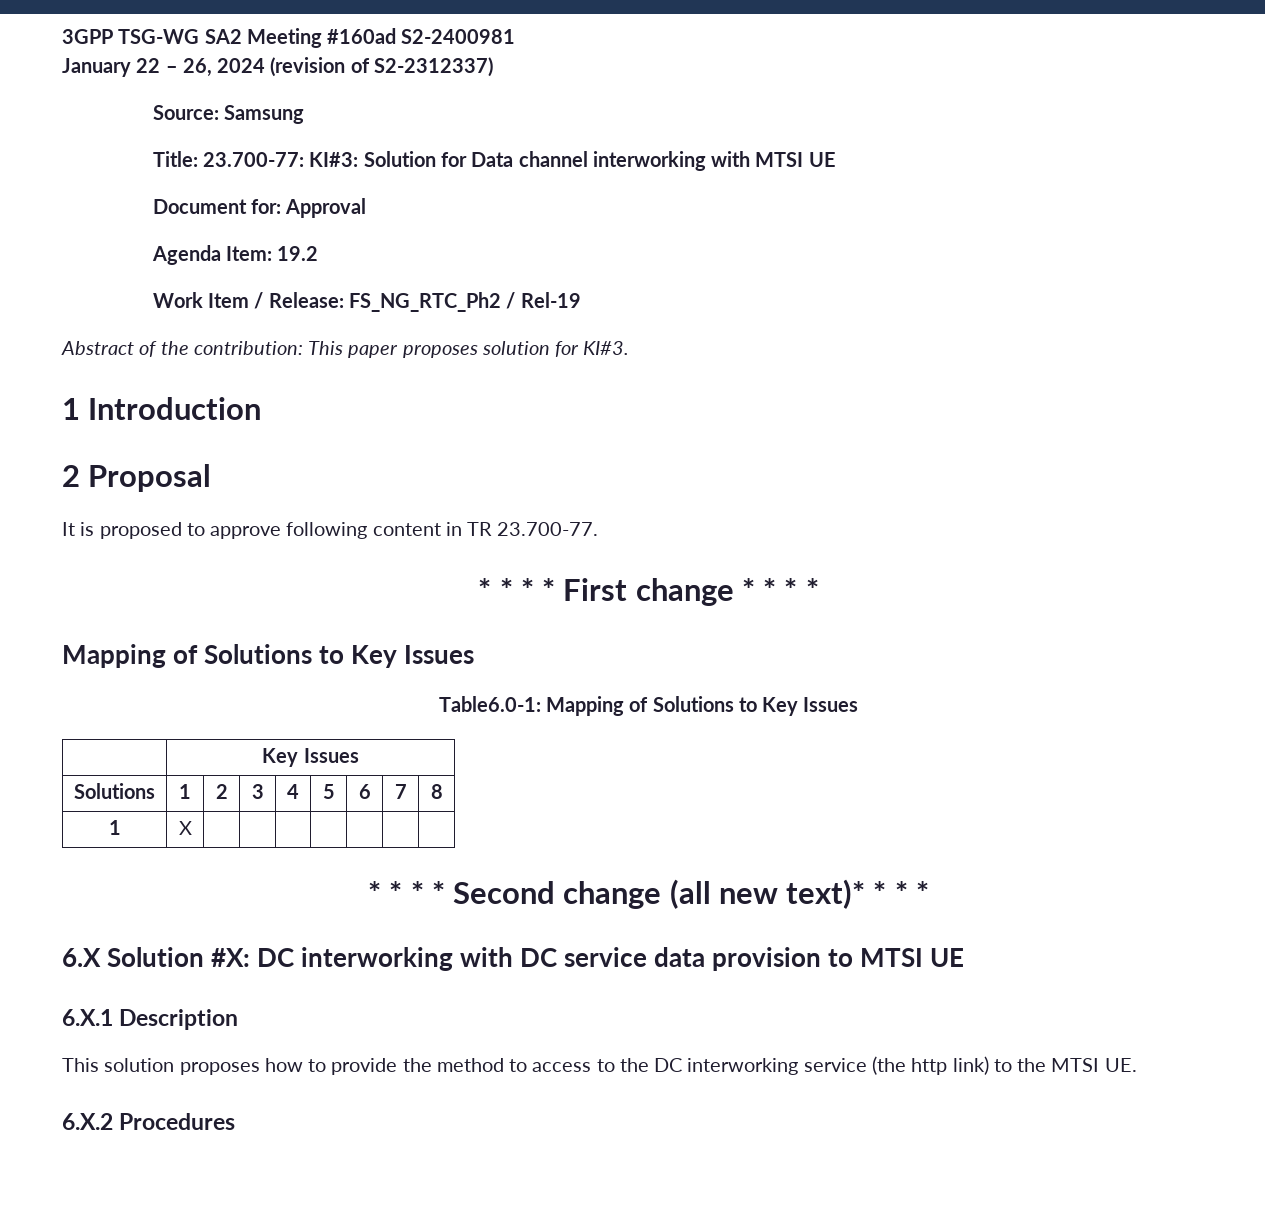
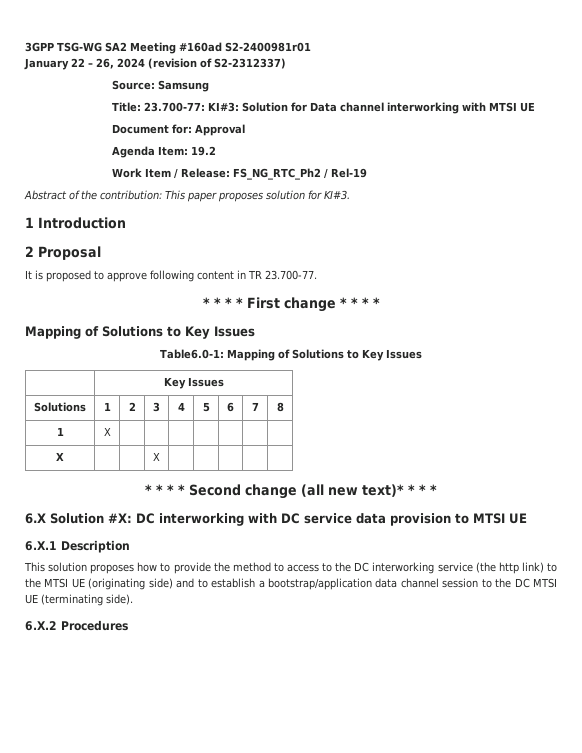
[401,29,516,44] S2-2400981 -> [225,42,311,52] S2-2400981r01
(192, 828) none -> [56,452,64,461] [153,452,160,461] // X | | | X | | | | |
[1104,1058,1137,1072] UE. -> [71,578,557,590] [25,594,133,606] UE (originating side) and to establish a bootstrap/application data channel session to the DC MTSI UE (terminating side).

